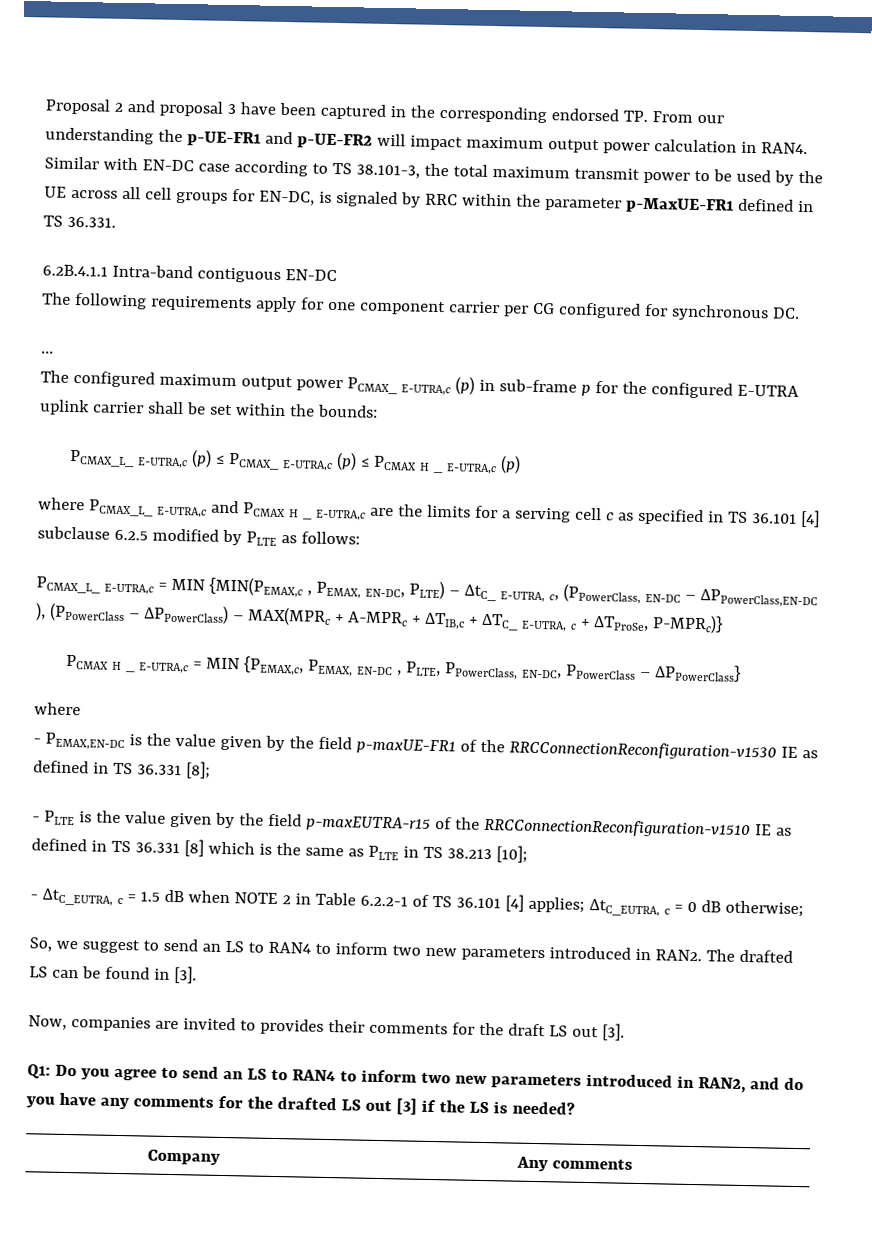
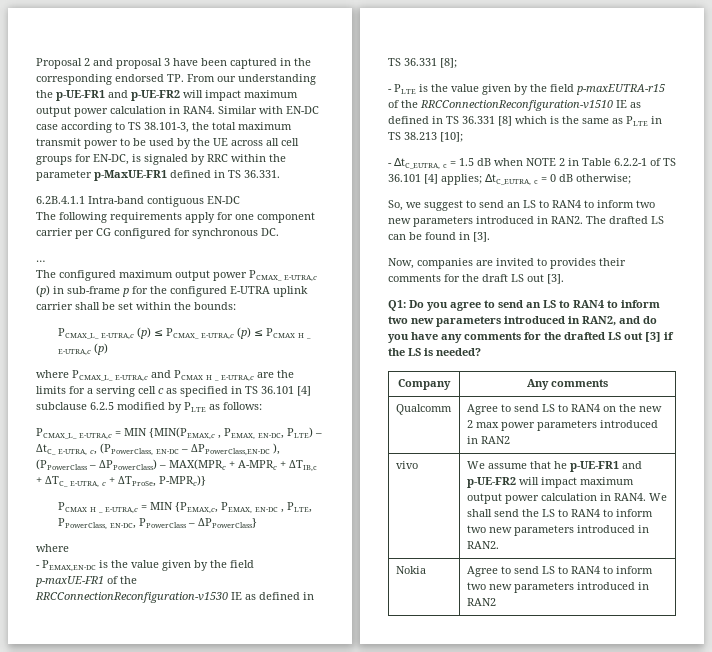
(633, 1164) none -> [395,404,452,415] [466,404,662,415] [466,420,658,431] [466,436,510,444] [395,461,418,469] [466,461,642,472] [466,477,634,488] [466,493,667,504] [466,509,653,517] [466,525,649,536] [466,541,499,549] [395,566,426,574] [466,566,653,577] [466,582,649,593] [466,598,496,606] // Qualcomm | Agree to send LS to RAN4 on the new 2 max power parameters introduced in RAN2 // vivo | We assume that he p-UE-FR1 and p-UE-FR2 will impact maximum output power calculation in RAN4. We shall send the LS to RAN4 to inform two new parameters introduced in RAN2. // Nokia | Agree to send LS to RAN4 to inform two new parameters introduced in RAN2

